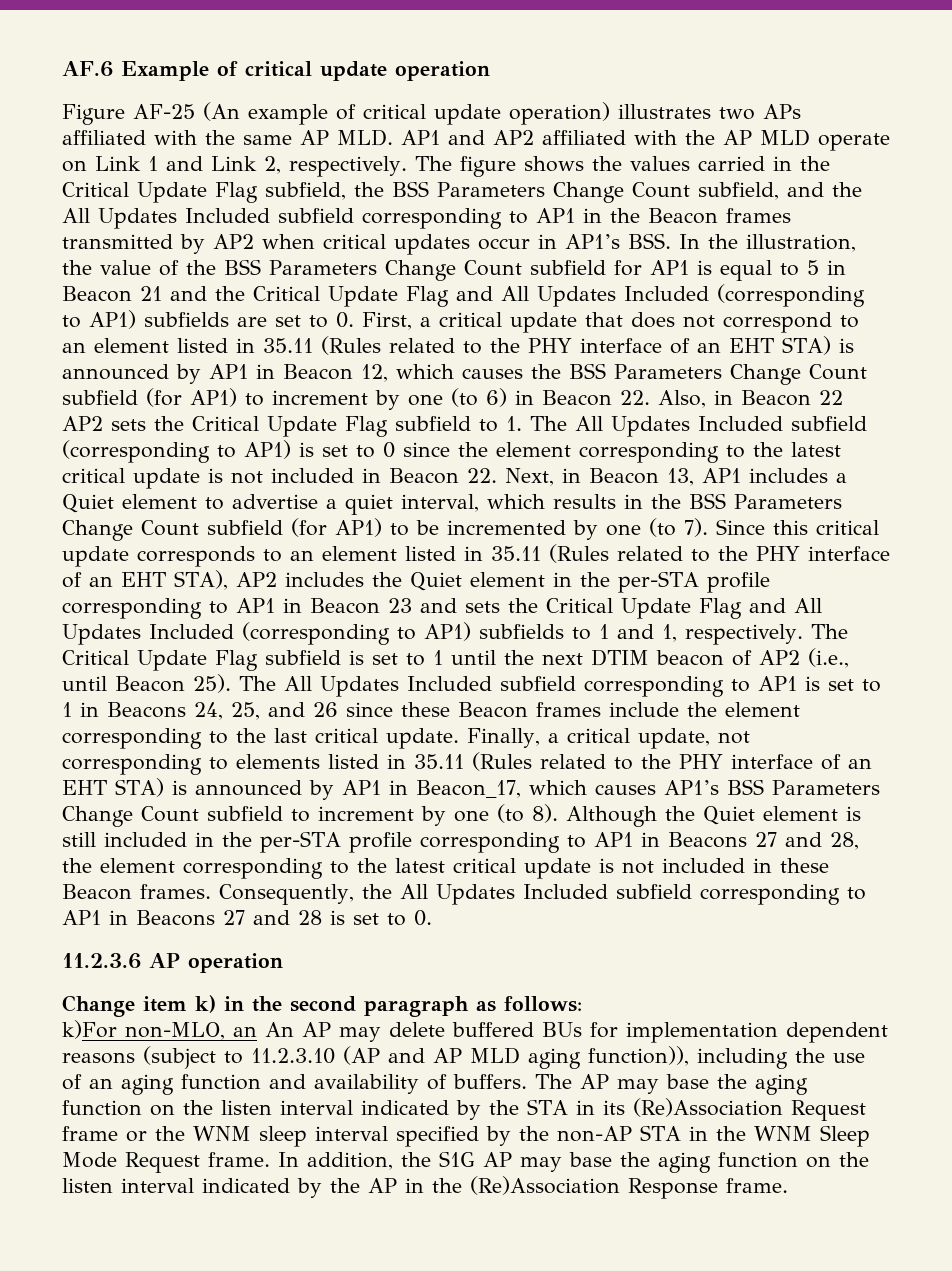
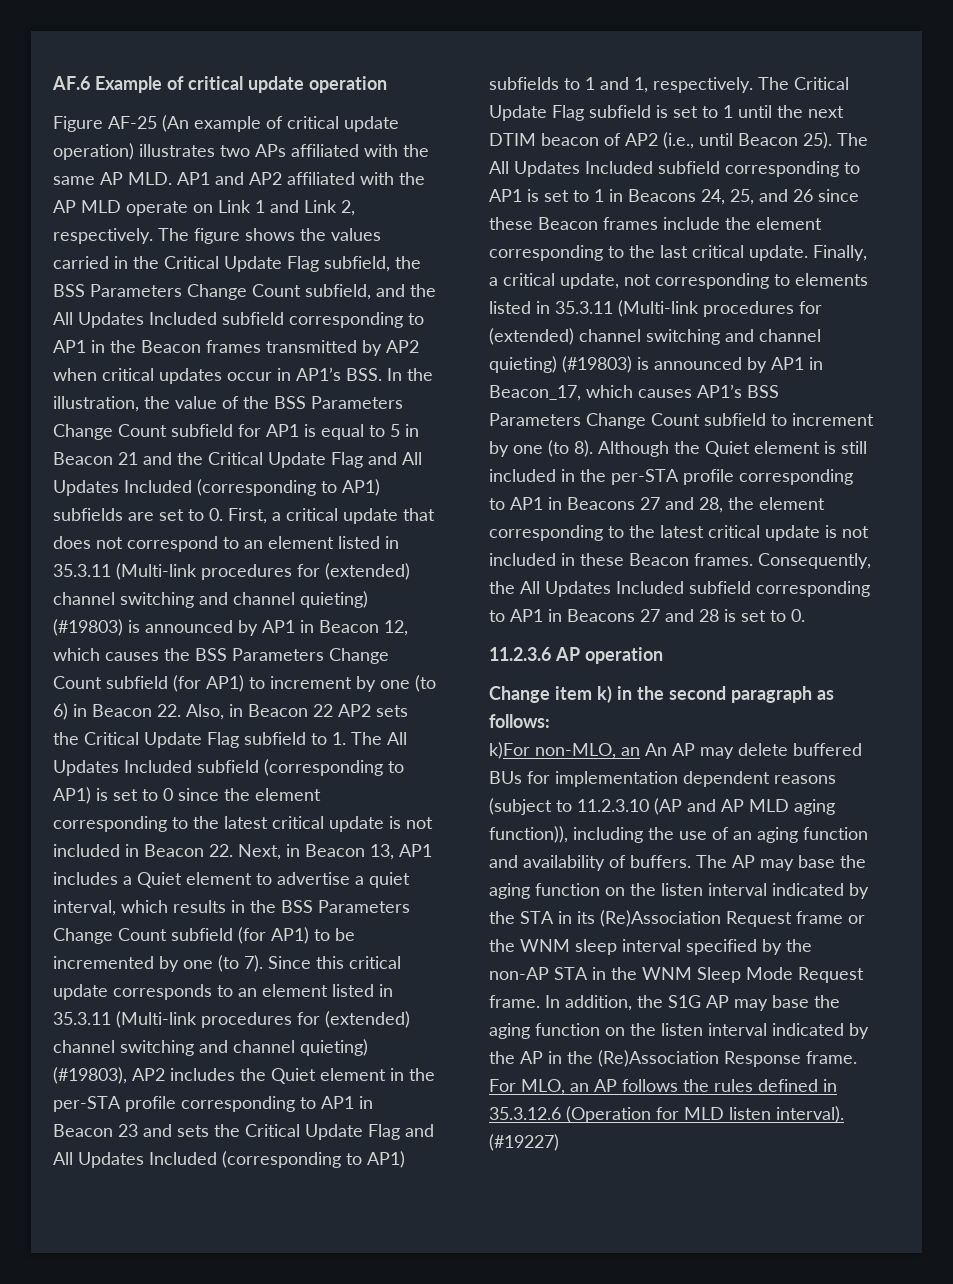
[263,336,831,355] 35.11 (Rules related to the PHY interface of an EHT STA) -> [53,563,410,580] [53,591,368,608] [53,619,123,636] 35.3.11 (Multi-link procedures for (extended) channel switching and channel quieting) (#19803)
[491,544,890,563] [62,570,228,590] 35.11 (Rules related to the PHY interface of an EHT STA), -> [53,1011,410,1028] [53,1039,368,1056] [53,1067,127,1084] 35.3.11 (Multi-link procedures for (extended) channel switching and channel quieting) (#19803),
[414,752,872,771] [62,778,164,797] 35.11 (Rules related to the PHY interface of an EHT STA) -> [555,300,822,317] [489,328,821,345] [489,356,632,373] 35.3.11 (Multi-link procedures for (extended) channel switching and channel quieting) (#19803)
(788, 1185) none -> [489,1079,837,1095] [489,1106,844,1123] [489,1134,559,1151] For MLO, an AP follows the rules defined in 35.3.12.6 (Operation for MLD listen interval). (#19227)

